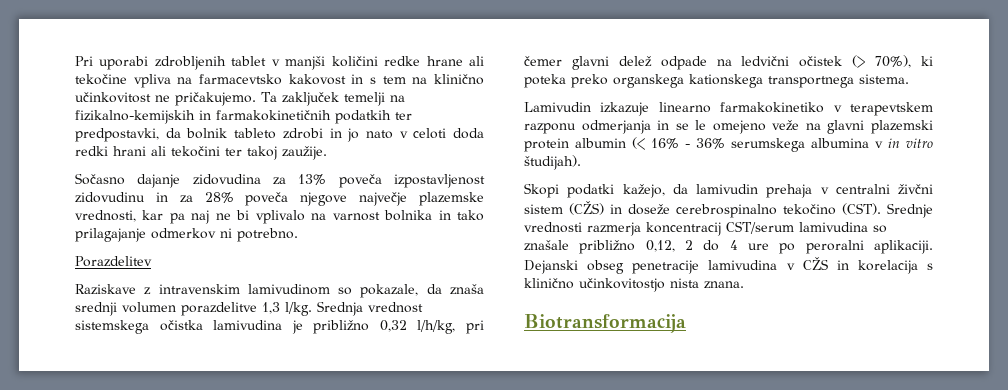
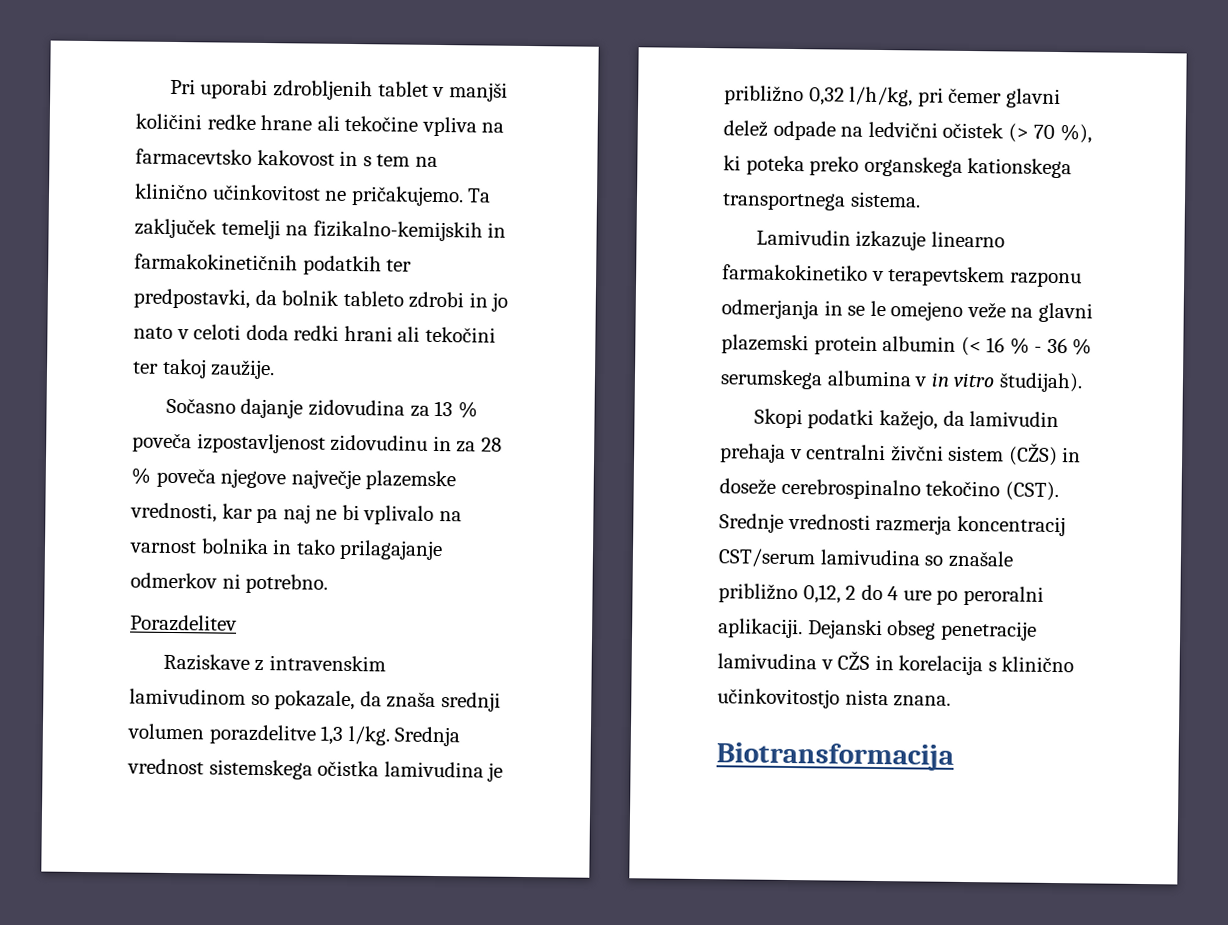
[298,174,327,185] 13% -> [434,400,478,419] 13 %
[204,192,234,203] 28% -> [480,437,502,452] [131,467,151,485] 28 %
[875,55,912,68] 70%), -> [1033,124,1092,144] 70 %),
[651,138,725,149] 16% - 36% -> [986,337,1093,356] 16 % - 36 %

